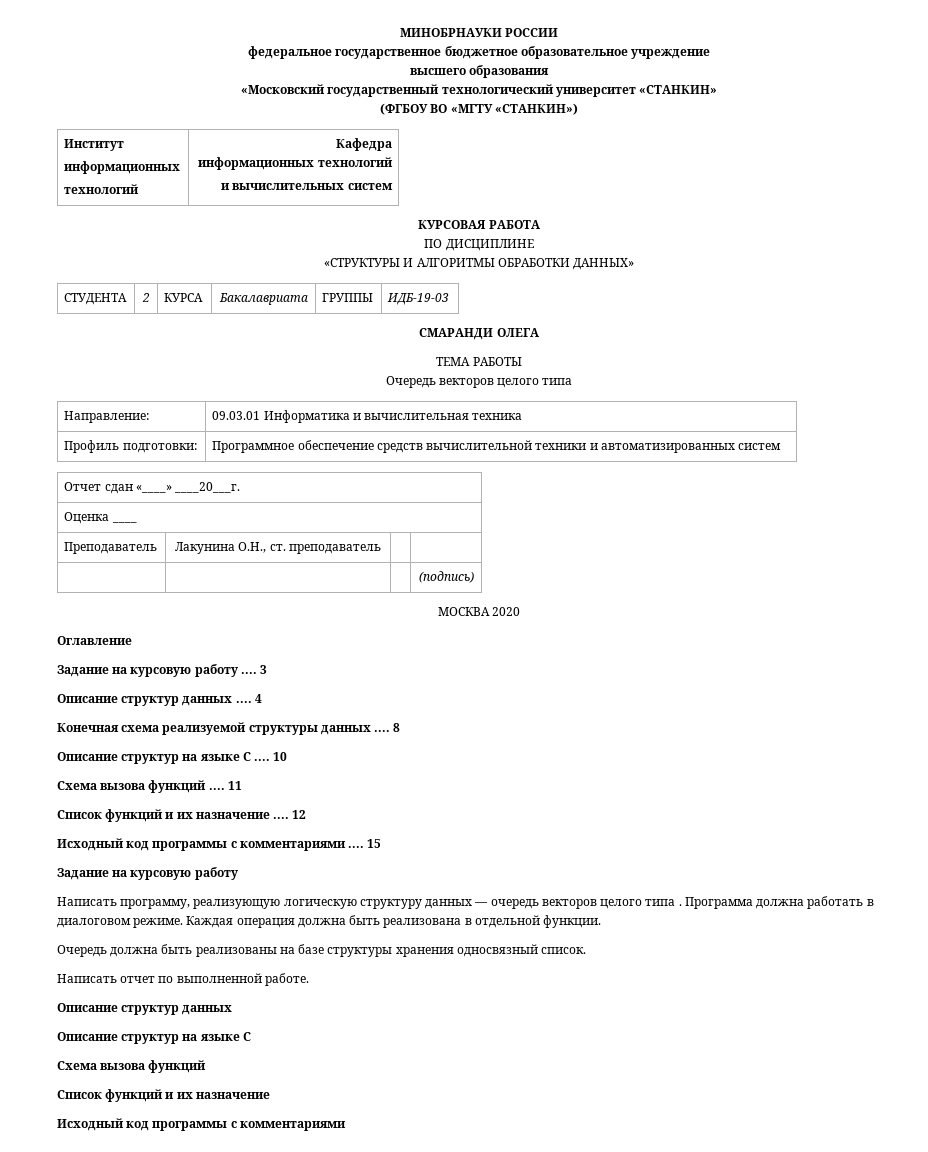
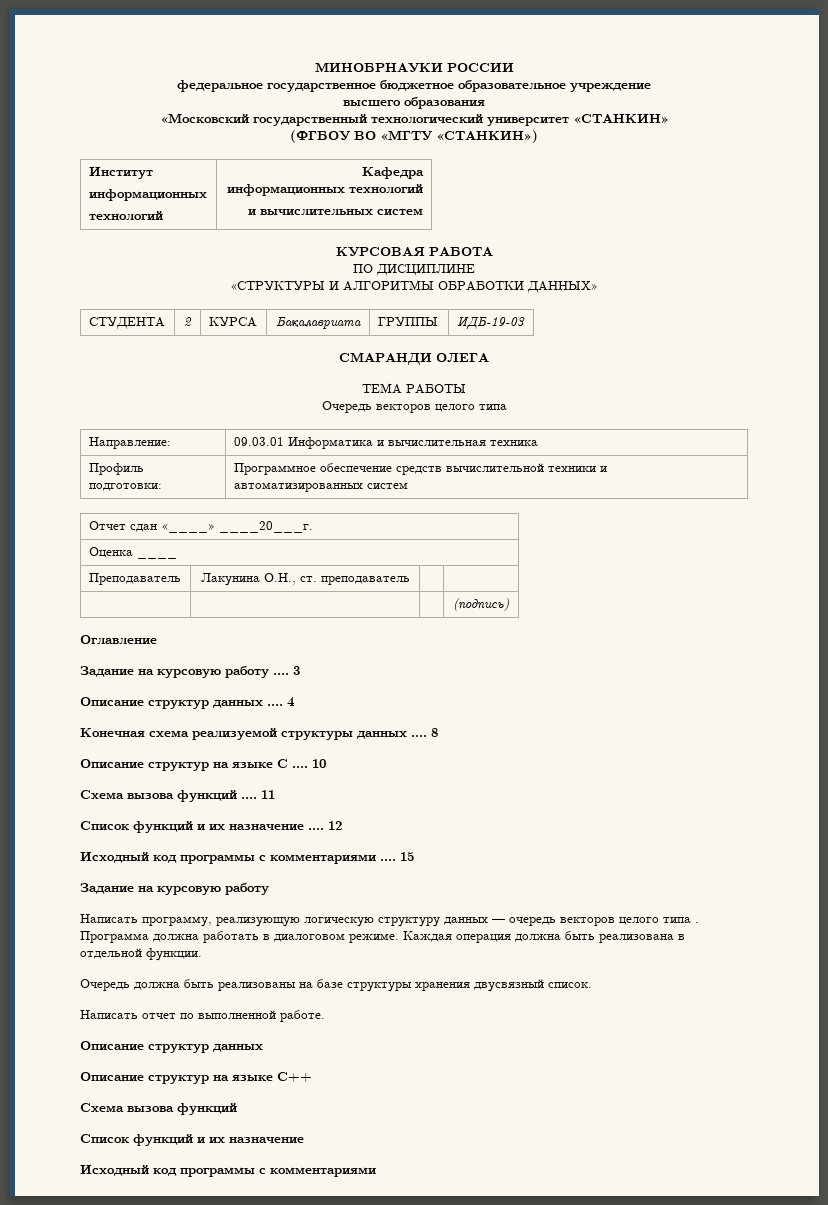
[437,607,521,616] // МОСКВА 2020 -> (509, 604) none
[456,944,538,957] односвязный -> [474,979,544,992] двусвязный
[242,1032,251,1041] С -> [277,1072,312,1082] С++

